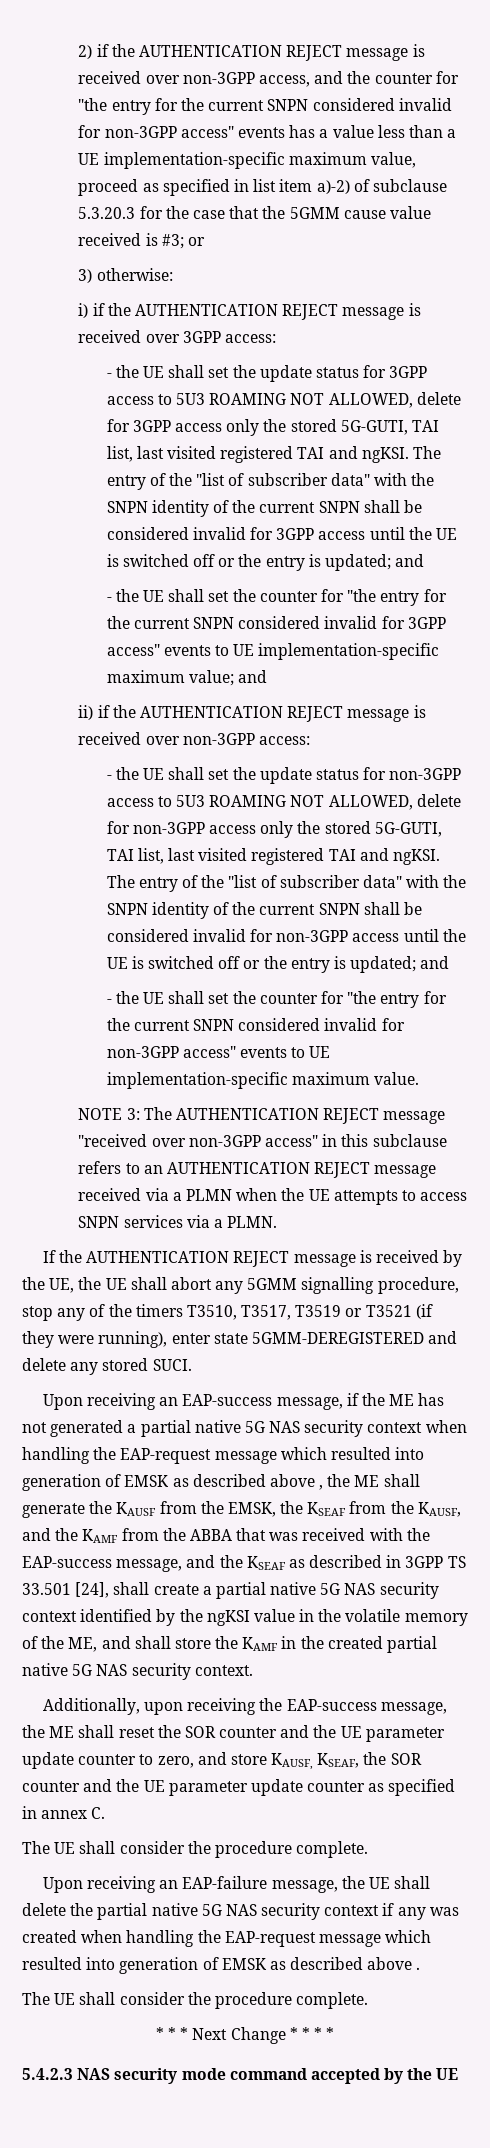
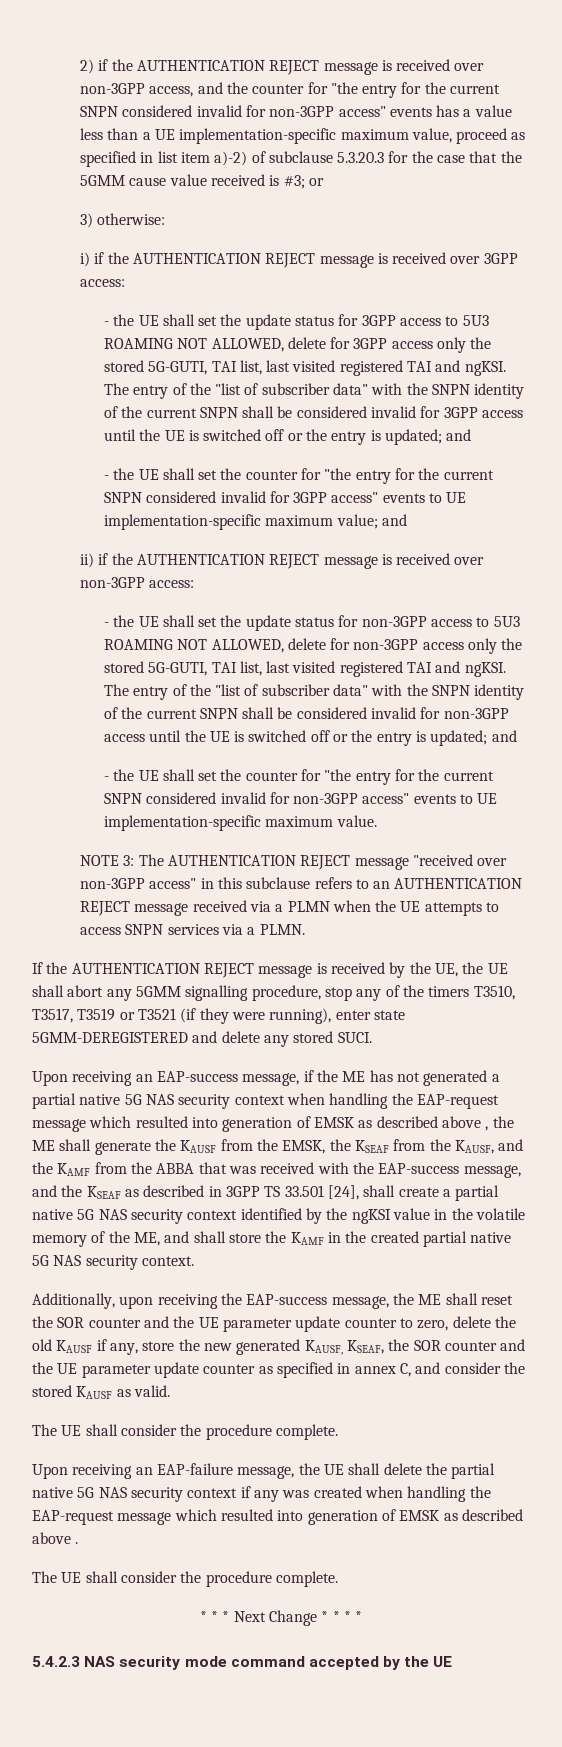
[197,1752,267,1765] and store -> [452,1316,516,1328] [32,1339,301,1355] delete the old KAUSF if any, store the new generated
[91,1807,106,1819] C. -> [399,1362,525,1377] [32,1385,170,1399] C, and consider the stored KAUSF as valid.

